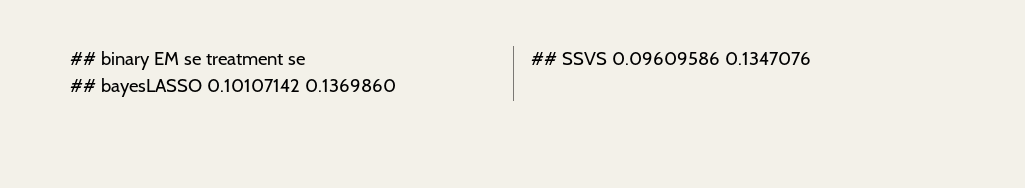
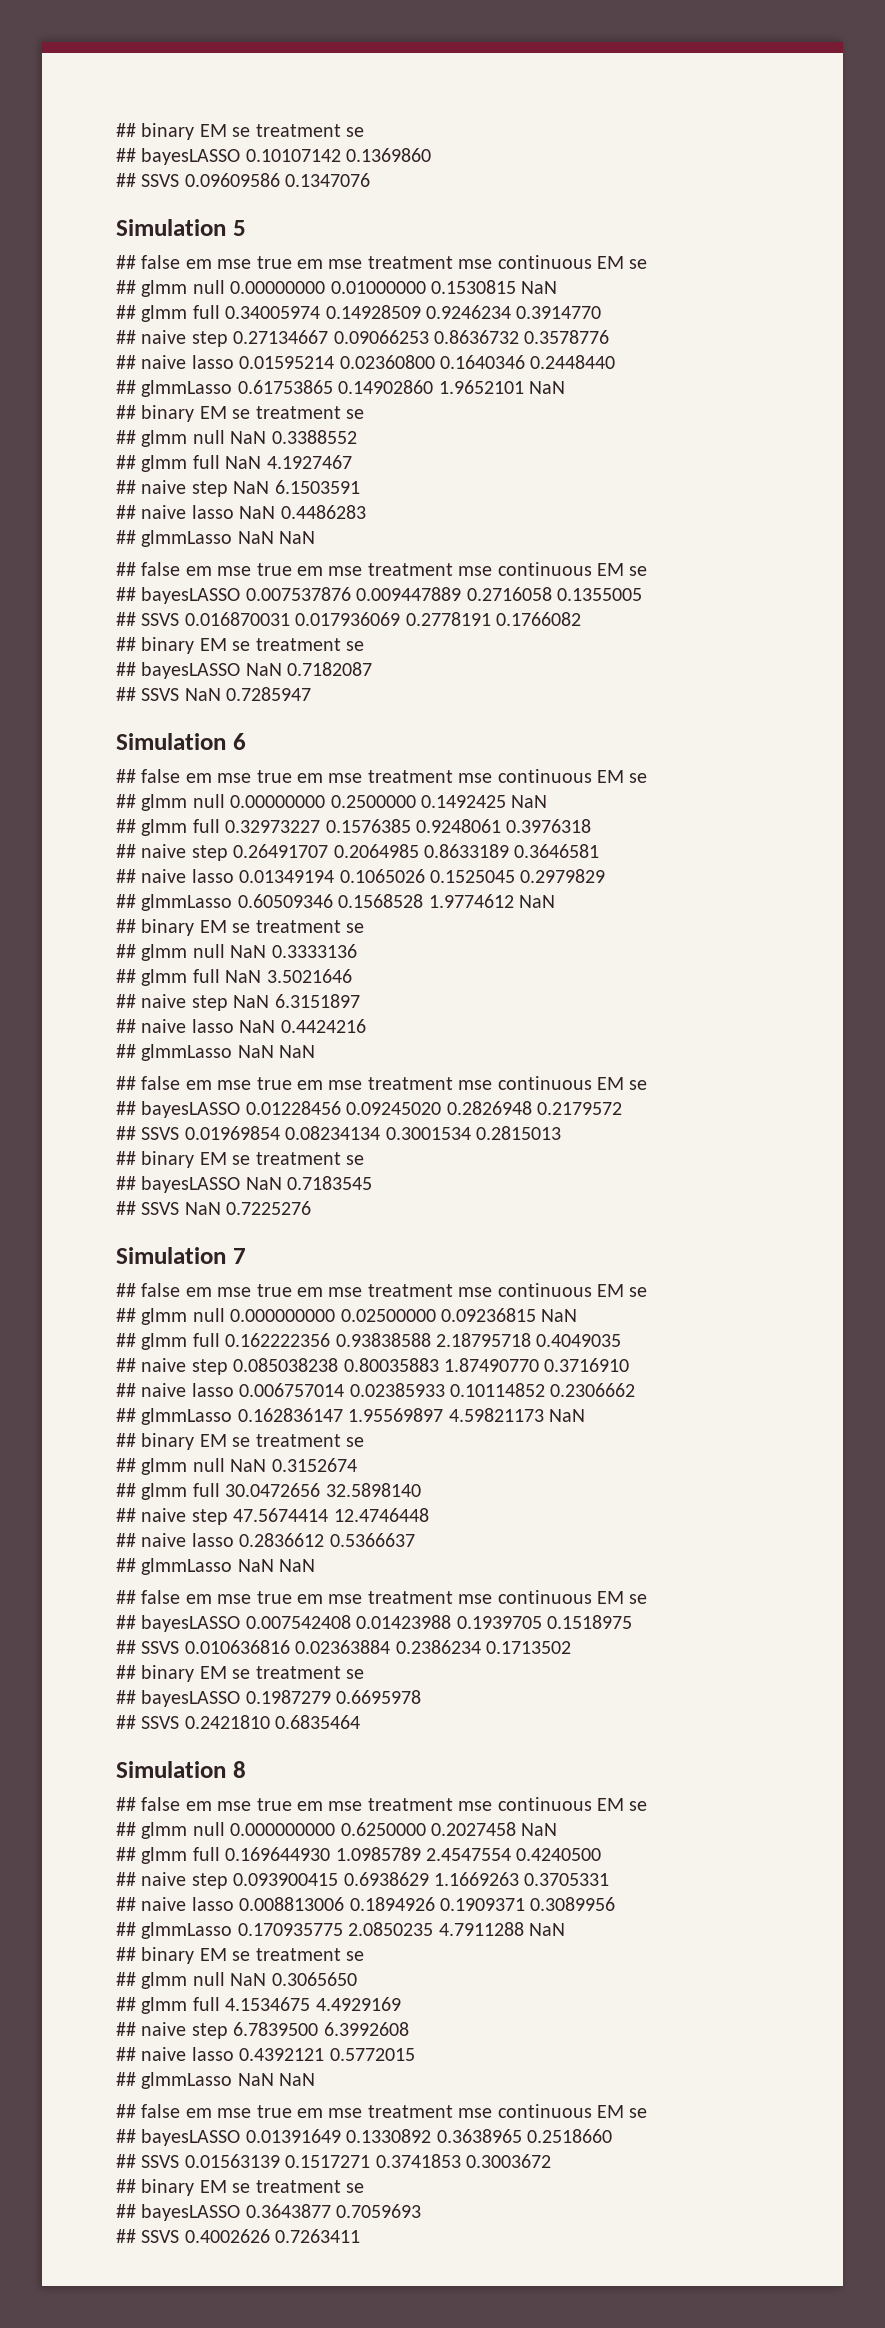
(811, 58) none -> [116,219,246,236] [116,255,648,269] [116,280,558,297] [116,305,602,322] [116,330,610,347] [116,355,616,369] [116,380,565,397] [116,405,364,422] [116,430,357,447] [116,455,352,472] [116,480,360,497] [116,505,366,519] [116,530,316,547] [116,562,648,576] [116,587,642,604] [116,612,581,626] [116,637,364,654] [116,662,373,679] [116,687,312,701] [116,733,246,750] [116,769,648,783] [116,794,548,811] [116,819,592,836] [116,844,600,861] [116,869,606,883] [116,894,555,911] [116,919,364,936] [116,944,357,961] [116,969,352,986] [116,994,360,1011] [116,1019,366,1033] [116,1044,316,1061] [116,1076,648,1090] [116,1101,622,1118] [116,1126,561,1140] [116,1151,364,1168] [116,1176,373,1193] [116,1201,312,1215] [116,1247,246,1264] [116,1283,648,1297] [116,1308,578,1325] [116,1333,622,1350] [116,1358,630,1375] [116,1383,636,1397] [116,1408,585,1425] [116,1433,364,1450] [116,1458,357,1475] [116,1483,421,1500] [116,1508,429,1525] [116,1533,415,1547] [116,1558,316,1575] [116,1590,648,1604] [116,1615,632,1632] [116,1640,571,1654] [116,1665,364,1682] [116,1690,422,1707] [116,1715,361,1729] [116,1761,246,1778] [116,1797,648,1811] [116,1822,558,1839] [116,1847,602,1864] [116,1872,610,1889] [116,1897,616,1911] [116,1922,565,1939] [116,1947,364,1964] [116,1972,357,1989] [116,1997,401,2014] [116,2022,409,2039] [116,2047,415,2061] [116,2072,316,2089] [116,2104,648,2118] [116,2129,612,2146] [116,2154,551,2168] [116,2179,364,2196] [116,2204,422,2221] [116,2229,361,2243] // Simulation 5 // ## false em mse true em mse treatment mse continuous EM se // ## glmm null 0.00000000 0.01000000 0.1530815 NaN // ## glmm full 0.34005974 0.14928509 0.9246234 0.3914770 // ## naive step 0.27134667 0.09066253 0.8636732 0.3578776 // ## naive lasso 0.01595214 0.02360800 0.1640346 0.2448440 // ## glmmLasso 0.61753865 0.14902860 1.9652101 NaN // ## binary EM se treatment se // ## glmm null NaN 0.3388552 // ## glmm full NaN 4.1927467 // ## naive step NaN 6.1503591 // ## naive lasso NaN 0.4486283 // ## glmmLasso NaN NaN // ## false em mse true em mse treatment mse continuous EM se // ## bayesLASSO 0.007537876 0.009447889 0.2716058 0.1355005 // ## SSVS 0.016870031 0.017936069 0.2778191 0.1766082 // ## binary EM se treatment se // ## bayesLASSO NaN 0.7182087 // ## SSVS NaN 0.7285947 // Simulation 6 // ## false em mse true em mse treatment mse continuous EM se // ## glmm null 0.00000000 0.2500000 0.1492425 NaN // ## glmm full 0.32973227 0.1576385 0.9248061 0.3976318 // ## naive step 0.26491707 0.2064985 0.8633189 0.3646581 // ## naive lasso 0.01349194 0.1065026 0.1525045 0.2979829 // ## glmmLasso 0.60509346 0.1568528 1.9774612 NaN // ## binary EM se treatment se // ## glmm null NaN 0.3333136 // ## glmm full NaN 3.5021646 // ## naive step NaN 6.3151897 // ## naive lasso NaN 0.4424216 // ## glmmLasso NaN NaN // ## false em mse true em mse treatment mse continuous EM se // ## bayesLASSO 0.01228456 0.09245020 0.2826948 0.2179572 // ## SSVS 0.01969854 0.08234134 0.3001534 0.2815013 // ## binary EM se treatment se // ## bayesLASSO NaN 0.7183545 // ## SSVS NaN 0.7225276 // Simulation 7 // ## false em mse true em mse treatment mse continuous EM se // ## glmm null 0.000000000 0.02500000 0.09236815 NaN // ## glmm full 0.162222356 0.93838588 2.18795718 0.4049035 // ## naive step 0.085038238 0.80035883 1.87490770 0.3716910 // ## naive lasso 0.006757014 0.02385933 0.10114852 0.2306662 // ## glmmLasso 0.162836147 1.95569897 4.59821173 NaN // ## binary EM se treatment se // ## glmm null NaN 0.3152674 // ## glmm full 30.0472656 32.5898140 // ## naive step 47.5674414 12.4746448 // ## naive lasso 0.2836612 0.5366637 // ## glmmLasso NaN NaN // ## false em mse true em mse treatment mse continuous EM se // ## bayesLASSO 0.007542408 0.01423988 0.1939705 0.1518975 // ## SSVS 0.010636816 0.02363884 0.2386234 0.1713502 // ## binary EM se treatment se // ## bayesLASSO 0.1987279 0.6695978 // ## SSVS 0.2421810 0.6835464 // Simulation 8 // ## false em mse true em mse treatment mse continuous EM se // ## glmm null 0.000000000 0.6250000 0.2027458 NaN // ## glmm full 0.169644930 1.0985789 2.4547554 0.4240500 // ## naive step 0.093900415 0.6938629 1.1669263 0.3705331 // ## naive lasso 0.008813006 0.1894926 0.1909371 0.3089956 // ## glmmLasso 0.170935775 2.0850235 4.7911288 NaN // ## binary EM se treatment se // ## glmm null NaN 0.3065650 // ## glmm full 4.1534675 4.4929169 // ## naive step 6.7839500 6.3992608 // ## naive lasso 0.4392121 0.5772015 // ## glmmLasso NaN NaN // ## false em mse true em mse treatment mse continuous EM se // ## bayesLASSO 0.01391649 0.1330892 0.3638965 0.2518660 // ## SSVS 0.01563139 0.1517271 0.3741853 0.3003672 // ## binary EM se treatment se // ## bayesLASSO 0.3643877 0.7059693 // ## SSVS 0.4002626 0.7263411

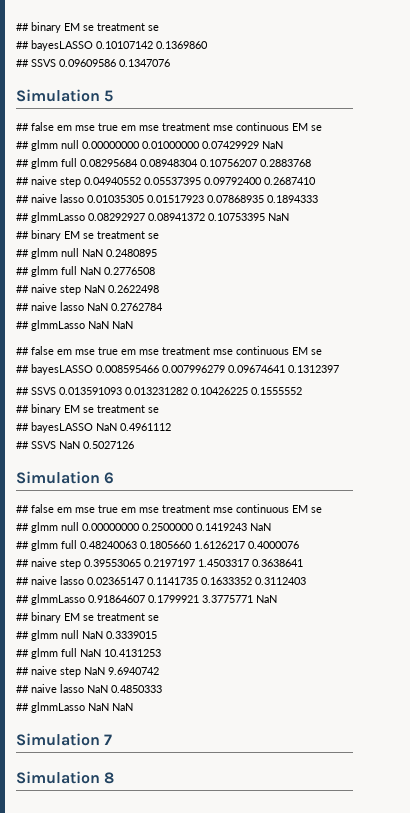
[431,280,558,294] [116,305,602,322] [116,330,610,347] [116,355,616,369] [116,380,524,397] 0.1530815 NaN // ## glmm full 0.34005974 0.14928509 0.9246234 0.3914770 // ## naive step 0.27134667 0.09066253 0.8636732 0.3578776 // ## naive lasso 0.01595214 0.02360800 0.1640346 0.2448440 // ## glmmLasso 0.61753865 0.14902860 1.9652101 -> [202,141,283,149] [16,158,311,169] [16,176,316,187] [16,194,318,203] [16,212,265,223] 0.07429929 NaN // ## glmm full 0.08295684 0.08948304 0.10756207 0.2883768 // ## naive step 0.04940552 0.05537395 0.09792400 0.2687410 // ## naive lasso 0.01035305 0.01517923 0.07868935 0.1894333 // ## glmmLasso 0.08292927 0.08941372 0.10753395
[271,430,357,444] [116,455,352,472] [116,480,360,497] [116,505,366,519] 0.3388552 // ## glmm full NaN 4.1927467 // ## naive step NaN 6.1503591 // ## naive lasso NaN 0.4486283 -> [106,249,157,257] [16,266,155,277] [16,284,159,295] [16,302,163,311] 0.2480895 // ## glmm full NaN 0.2776508 // ## naive step NaN 0.2622498 // ## naive lasso NaN 0.2762784
[245,587,642,601] [116,612,581,626] [116,637,364,654] [116,662,373,679] [116,687,312,701] 0.007537876 0.009447889 0.2716058 0.1355005 // ## SSVS 0.016870031 0.017936069 0.2778191 0.1766082 // ## binary EM se treatment se // ## bayesLASSO NaN 0.7182087 // ## SSVS NaN 0.7285947 -> [96,365,339,373] [16,387,302,395] [16,404,159,415] [16,422,171,433] [16,441,134,449] 0.008595466 0.007996279 0.09674641 0.1312397 // ## SSVS 0.013591093 0.013231282 0.10426225 0.1555552 // ## binary EM se treatment se // ## bayesLASSO NaN 0.4961112 // ## SSVS NaN 0.5027126
[421,795,548,808] [116,819,592,836] [116,844,600,861] [116,869,606,883] [116,894,514,911] 0.1492425 NaN // ## glmm full 0.32973227 0.1576385 0.9248061 0.3976318 // ## naive step 0.26491707 0.2064985 0.8633189 0.3646581 // ## naive lasso 0.01349194 0.1065026 0.1525045 0.2979829 // ## glmmLasso 0.60509346 0.1568528 1.9774612 -> [196,523,271,531] [16,540,299,551] [16,558,303,569] [16,576,306,585] [16,594,253,605] 0.1419243 NaN // ## glmm full 0.48240063 0.1805660 1.6126217 0.4000076 // ## naive step 0.39553065 0.2197197 1.4503317 0.3638641 // ## naive lasso 0.02365147 0.1141735 0.1633352 0.3112403 // ## glmmLasso 0.91864607 0.1799921 3.3775771
[271,944,357,958] [116,969,352,986] [116,994,360,1011] [116,1019,366,1033] [116,1044,316,1061] [116,1076,648,1090] [116,1101,622,1118] [116,1126,561,1140] [116,1151,364,1168] [116,1176,373,1193] [116,1201,312,1215] [116,1247,246,1264] [116,1283,648,1297] [116,1308,578,1325] [116,1333,622,1350] [116,1358,630,1375] [116,1383,636,1397] [116,1408,585,1425] [116,1433,364,1450] [116,1458,357,1475] [116,1483,421,1500] [116,1508,429,1525] [116,1533,415,1547] [116,1558,316,1575] [116,1590,648,1604] [116,1615,632,1632] [116,1640,571,1654] [116,1665,364,1682] [116,1690,422,1707] [116,1715,361,1729] [116,1761,246,1778] [116,1797,648,1811] [116,1822,558,1839] [116,1847,602,1864] [116,1872,610,1889] [116,1897,616,1911] [116,1922,565,1939] [116,1947,364,1964] [116,1972,357,1989] [116,1997,401,2014] [116,2022,409,2039] [116,2047,415,2061] [116,2072,316,2089] [116,2104,648,2118] [116,2129,612,2146] [116,2154,551,2168] [116,2179,364,2196] [116,2204,422,2221] [116,2229,361,2243] 0.3333136 // ## glmm full NaN 3.5021646 // ## naive step NaN 6.3151897 // ## naive lasso NaN 0.4424216 // ## glmmLasso NaN NaN // ## false em mse true em mse treatment mse continuous EM se // ## bayesLASSO 0.01228456 0.09245020 0.2826948 0.2179572 // ## SSVS 0.01969854 0.08234134 0.3001534 0.2815013 // ## binary EM se treatment se // ## bayesLASSO NaN 0.7183545 // ## SSVS NaN 0.7225276 // Simulation 7 // ## false em mse true em mse treatment mse continuous EM se // ## glmm null 0.000000000 0.02500000 0.09236815 NaN // ## glmm full 0.162222356 0.93838588 2.18795718 0.4049035 // ## naive step 0.085038238 0.80035883 1.87490770 0.3716910 // ## naive lasso 0.006757014 0.02385933 0.10114852 0.2306662 // ## glmmLasso 0.162836147 1.95569897 4.59821173 NaN // ## binary EM se treatment se // ## glmm null NaN 0.3152674 // ## glmm full 30.0472656 32.5898140 // ## naive step 47.5674414 12.4746448 // ## naive lasso 0.2836612 0.5366637 // ## glmmLasso NaN NaN // ## false em mse true em mse treatment mse continuous EM se // ## bayesLASSO 0.007542408 0.01423988 0.1939705 0.1518975 // ## SSVS 0.010636816 0.02363884 0.2386234 0.1713502 // ## binary EM se treatment se // ## bayesLASSO 0.1987279 0.6695978 // ## SSVS 0.2421810 0.6835464 // Simulation 8 // ## false em mse true em mse treatment mse continuous EM se // ## glmm null 0.000000000 0.6250000 0.2027458 NaN // ## glmm full 0.169644930 1.0985789 2.4547554 0.4240500 // ## naive step 0.093900415 0.6938629 1.1669263 0.3705331 // ## naive lasso 0.008813006 0.1894926 0.1909371 0.3089956 // ## glmmLasso 0.170935775 2.0850235 4.7911288 NaN // ## binary EM se treatment se // ## glmm null NaN 0.3065650 // ## glmm full 4.1534675 4.4929169 // ## naive step 6.7839500 6.3992608 // ## naive lasso 0.4392121 0.5772015 // ## glmmLasso NaN NaN // ## false em mse true em mse treatment mse continuous EM se // ## bayesLASSO 0.01391649 0.1330892 0.3638965 0.2518660 // ## SSVS 0.01563139 0.1517271 0.3741853 0.3003672 // ## binary EM se treatment se // ## bayesLASSO 0.3643877 0.7059693 // ## SSVS 0.4002626 0.7263411 -> [106,631,157,639] [16,648,161,659] [16,666,159,677] [16,684,162,693] [16,702,133,713] [16,733,113,746] [16,771,115,784] 0.3339015 // ## glmm full NaN 10.4131253 // ## naive step NaN 9.6940742 // ## naive lasso NaN 0.4850333 // ## glmmLasso NaN NaN // Simulation 7 // Simulation 8

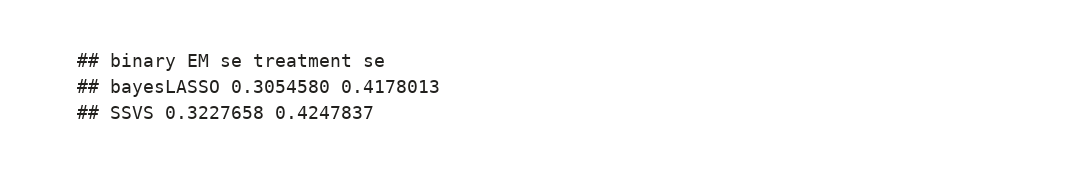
[16,22,159,33] [16,40,208,51] [16,59,170,67] [16,89,114,102] [16,122,322,131] [16,140,283,151] [16,158,311,169] [16,176,316,187] [16,194,318,203] [16,212,289,223] [16,230,159,241] [16,248,157,259] [16,266,155,277] [16,284,159,295] [16,302,163,311] [16,320,133,331] [16,346,322,355] [16,364,339,375] [16,387,302,395] [16,404,159,415] [16,422,171,433] [16,441,134,449] [16,471,115,484] [16,504,322,513] [16,522,271,533] [16,540,299,551] [16,558,303,569] [16,576,306,585] [16,594,277,605] [16,612,159,623] [16,630,157,641] [16,648,161,659] [16,666,159,677] [16,684,162,693] [16,702,133,713] [16,733,113,746] [16,771,115,784] ## binary EM se treatment se // ## bayesLASSO 0.10107142 0.1369860 // ## SSVS 0.09609586 0.1347076 // Simulation 5 // ## false em mse true em mse treatment mse continuous EM se // ## glmm null 0.00000000 0.01000000 0.07429929 NaN // ## glmm full 0.08295684 0.08948304 0.10756207 0.2883768 // ## naive step 0.04940552 0.05537395 0.09792400 0.2687410 // ## naive lasso 0.01035305 0.01517923 0.07868935 0.1894333 // ## glmmLasso 0.08292927 0.08941372 0.10753395 NaN // ## binary EM se treatment se // ## glmm null NaN 0.2480895 // ## glmm full NaN 0.2776508 // ## naive step NaN 0.2622498 // ## naive lasso NaN 0.2762784 // ## glmmLasso NaN NaN // ## false em mse true em mse treatment mse continuous EM se // ## bayesLASSO 0.008595466 0.007996279 0.09674641 0.1312397 // ## SSVS 0.013591093 0.013231282 0.10426225 0.1555552 // ## binary EM se treatment se // ## bayesLASSO NaN 0.4961112 // ## SSVS NaN 0.5027126 // Simulation 6 // ## false em mse true em mse treatment mse continuous EM se // ## glmm null 0.00000000 0.2500000 0.1419243 NaN // ## glmm full 0.48240063 0.1805660 1.6126217 0.4000076 // ## naive step 0.39553065 0.2197197 1.4503317 0.3638641 // ## naive lasso 0.02365147 0.1141735 0.1633352 0.3112403 // ## glmmLasso 0.91864607 0.1799921 3.3775771 NaN // ## binary EM se treatment se // ## glmm null NaN 0.3339015 // ## glmm full NaN 10.4131253 // ## naive step NaN 9.6940742 // ## naive lasso NaN 0.4850333 // ## glmmLasso NaN NaN // Simulation 7 // Simulation 8 -> [77,53,385,71] [77,79,440,97] [77,105,374,119] ## binary EM se treatment se // ## bayesLASSO 0.3054580 0.4178013 // ## SSVS 0.3227658 0.4247837

